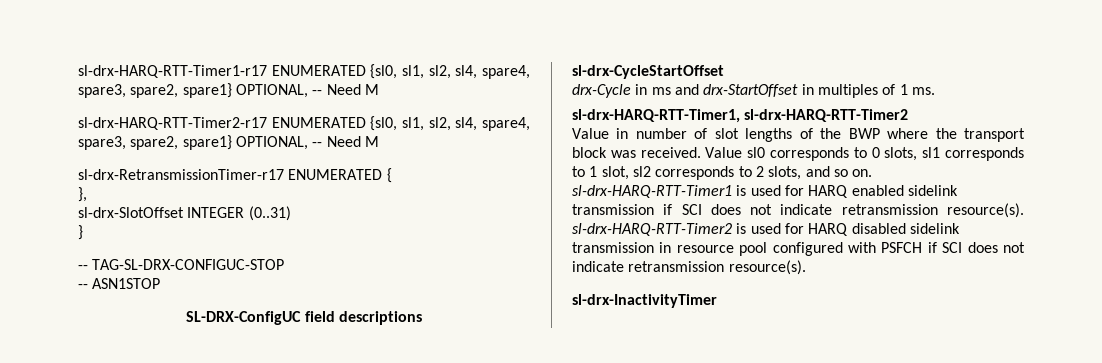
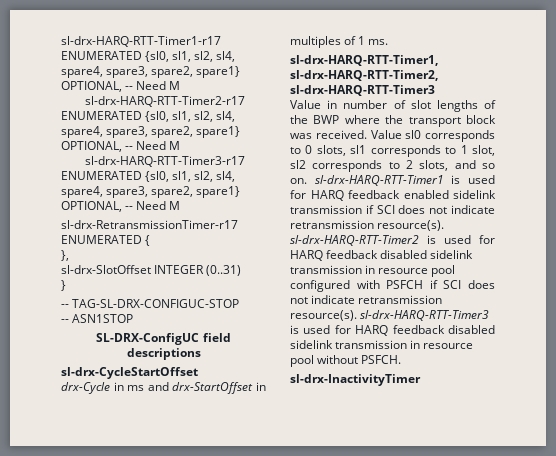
(379, 141) none -> [85,156,246,167] [61,171,236,182] [61,186,241,198] [61,201,181,212] // sl-drx-HARQ-RTT-Timer3-r17 ENUMERATED {sl0, sl1, sl2, sl4, spare4, spare3, spare2, spare1} OPTIONAL, -- Need M
[744,109,909,122] sl-drx-HARQ-RTT-Timer2 -> [290,70,438,81] [290,85,435,96] sl-drx-HARQ-RTT-Timer2, sl-drx-HARQ-RTT-Timer3
(849, 191) none -> [348,190,400,199] feedback
(849, 229) none -> [326,250,379,259] feedback
(806, 267) none -> [360,310,490,321] [290,325,495,336] [290,340,474,349] [290,355,402,367] sl-drx-HARQ-RTT-Timer3 is used for HARQ feedback disabled sidelink transmission in resource pool without PSFCH.

